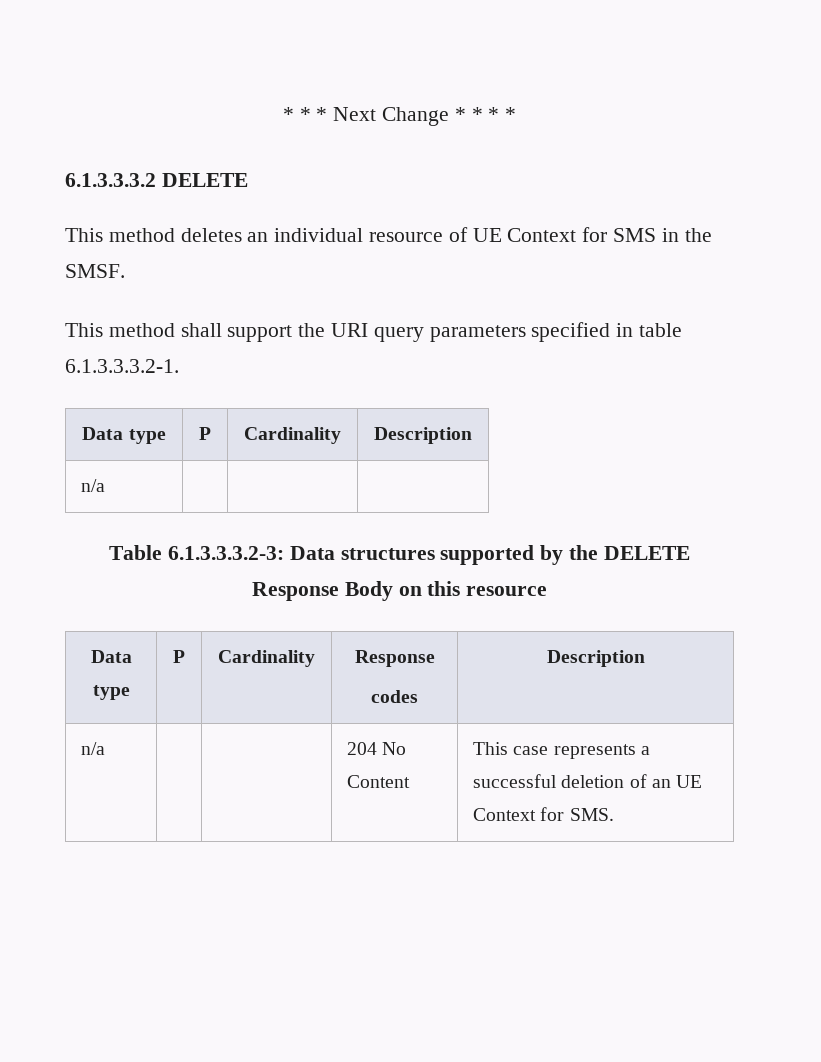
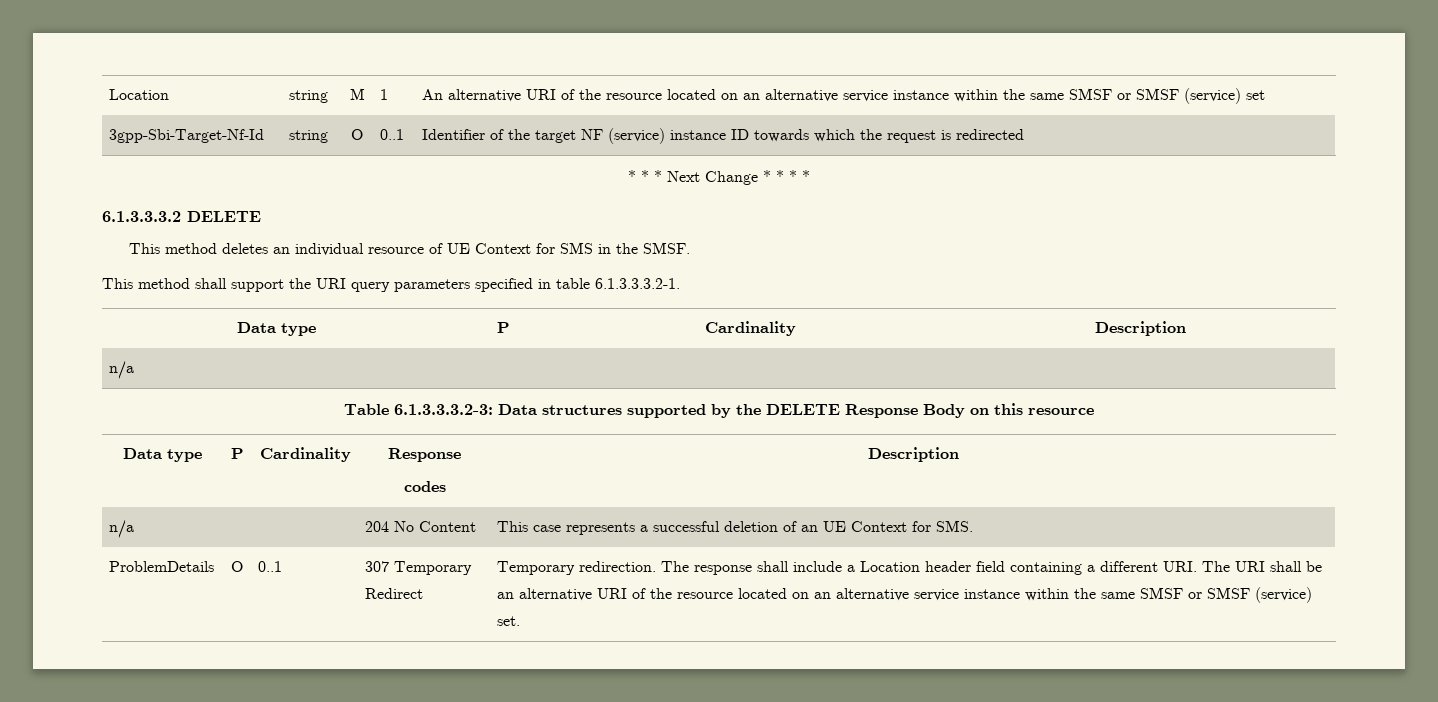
(282, 114) none -> [109,89,170,100] [289,90,329,103] [349,88,365,100] [380,89,389,100] [422,88,1266,104] [109,129,265,143] [289,130,329,143] [351,129,363,140] [380,129,405,140] [422,128,1025,144] Location | string | M | 1 | An alternative URI of the resource located on an alternative service instance within the same SMSF or SMSF (service) set // 3gpp-Sbi-Target-Nf-Id | string | O | 0..1 | Identifier of the target NF (service) instance ID towards which the request is redirected //
(614, 814) none -> [109,561,215,572] [231,561,243,572] [258,561,283,572] [365,561,473,575] [365,588,424,599] [497,561,1323,575] [497,587,1313,603] [497,616,521,626] // ProblemDetails | O | 0..1 | 307 Temporary Redirect | Temporary redirection. The response shall include a Location header field containing a different URI. The URI shall be an alternative URI of the resource located on an alternative service instance within the same SMSF or SMSF (service) set.

